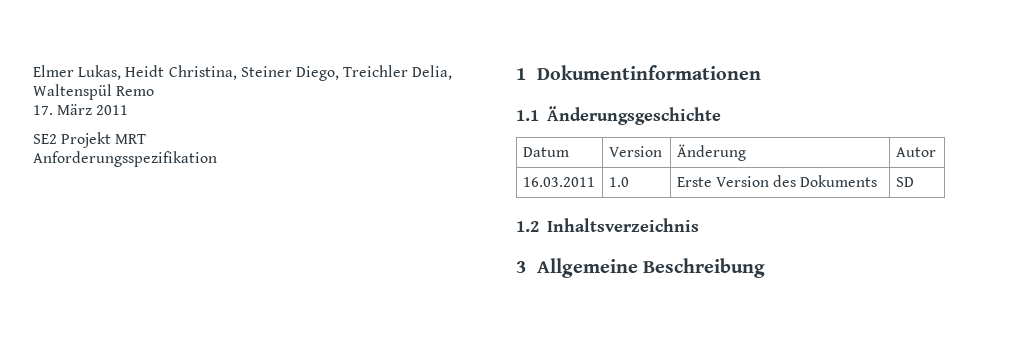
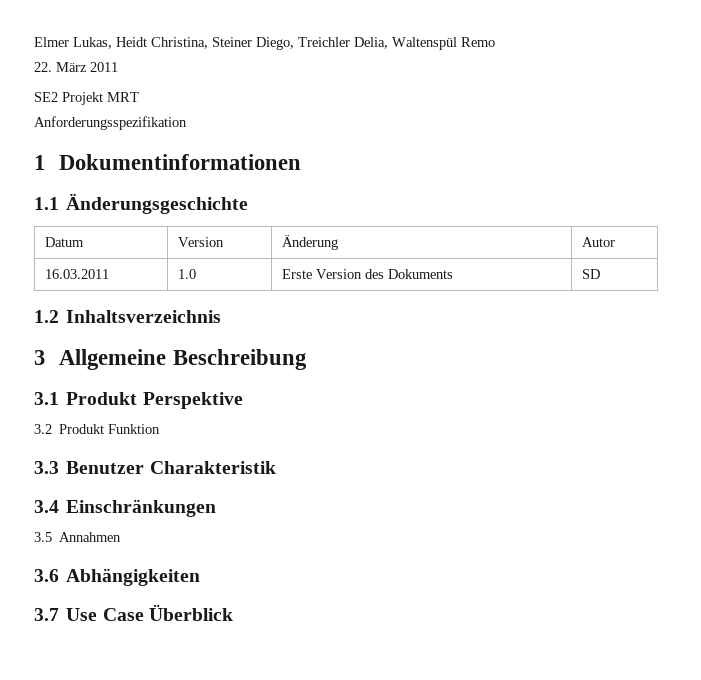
[33,105,53,115] 17. -> [34,62,52,72] 22.
(765, 268) none -> [34,392,243,409] [34,424,161,434] [34,461,276,474] [34,499,217,517] [34,532,122,542] [34,568,201,586] [34,604,233,621] // 3.1 Produkt Perspektive // 3.2 Produkt Funktion // 3.3 Benutzer Charakteristik // 3.4 Einschränkungen // 3.5 Annahmen // 3.6 Abhängigkeiten // 3.7 Use Case Überblick

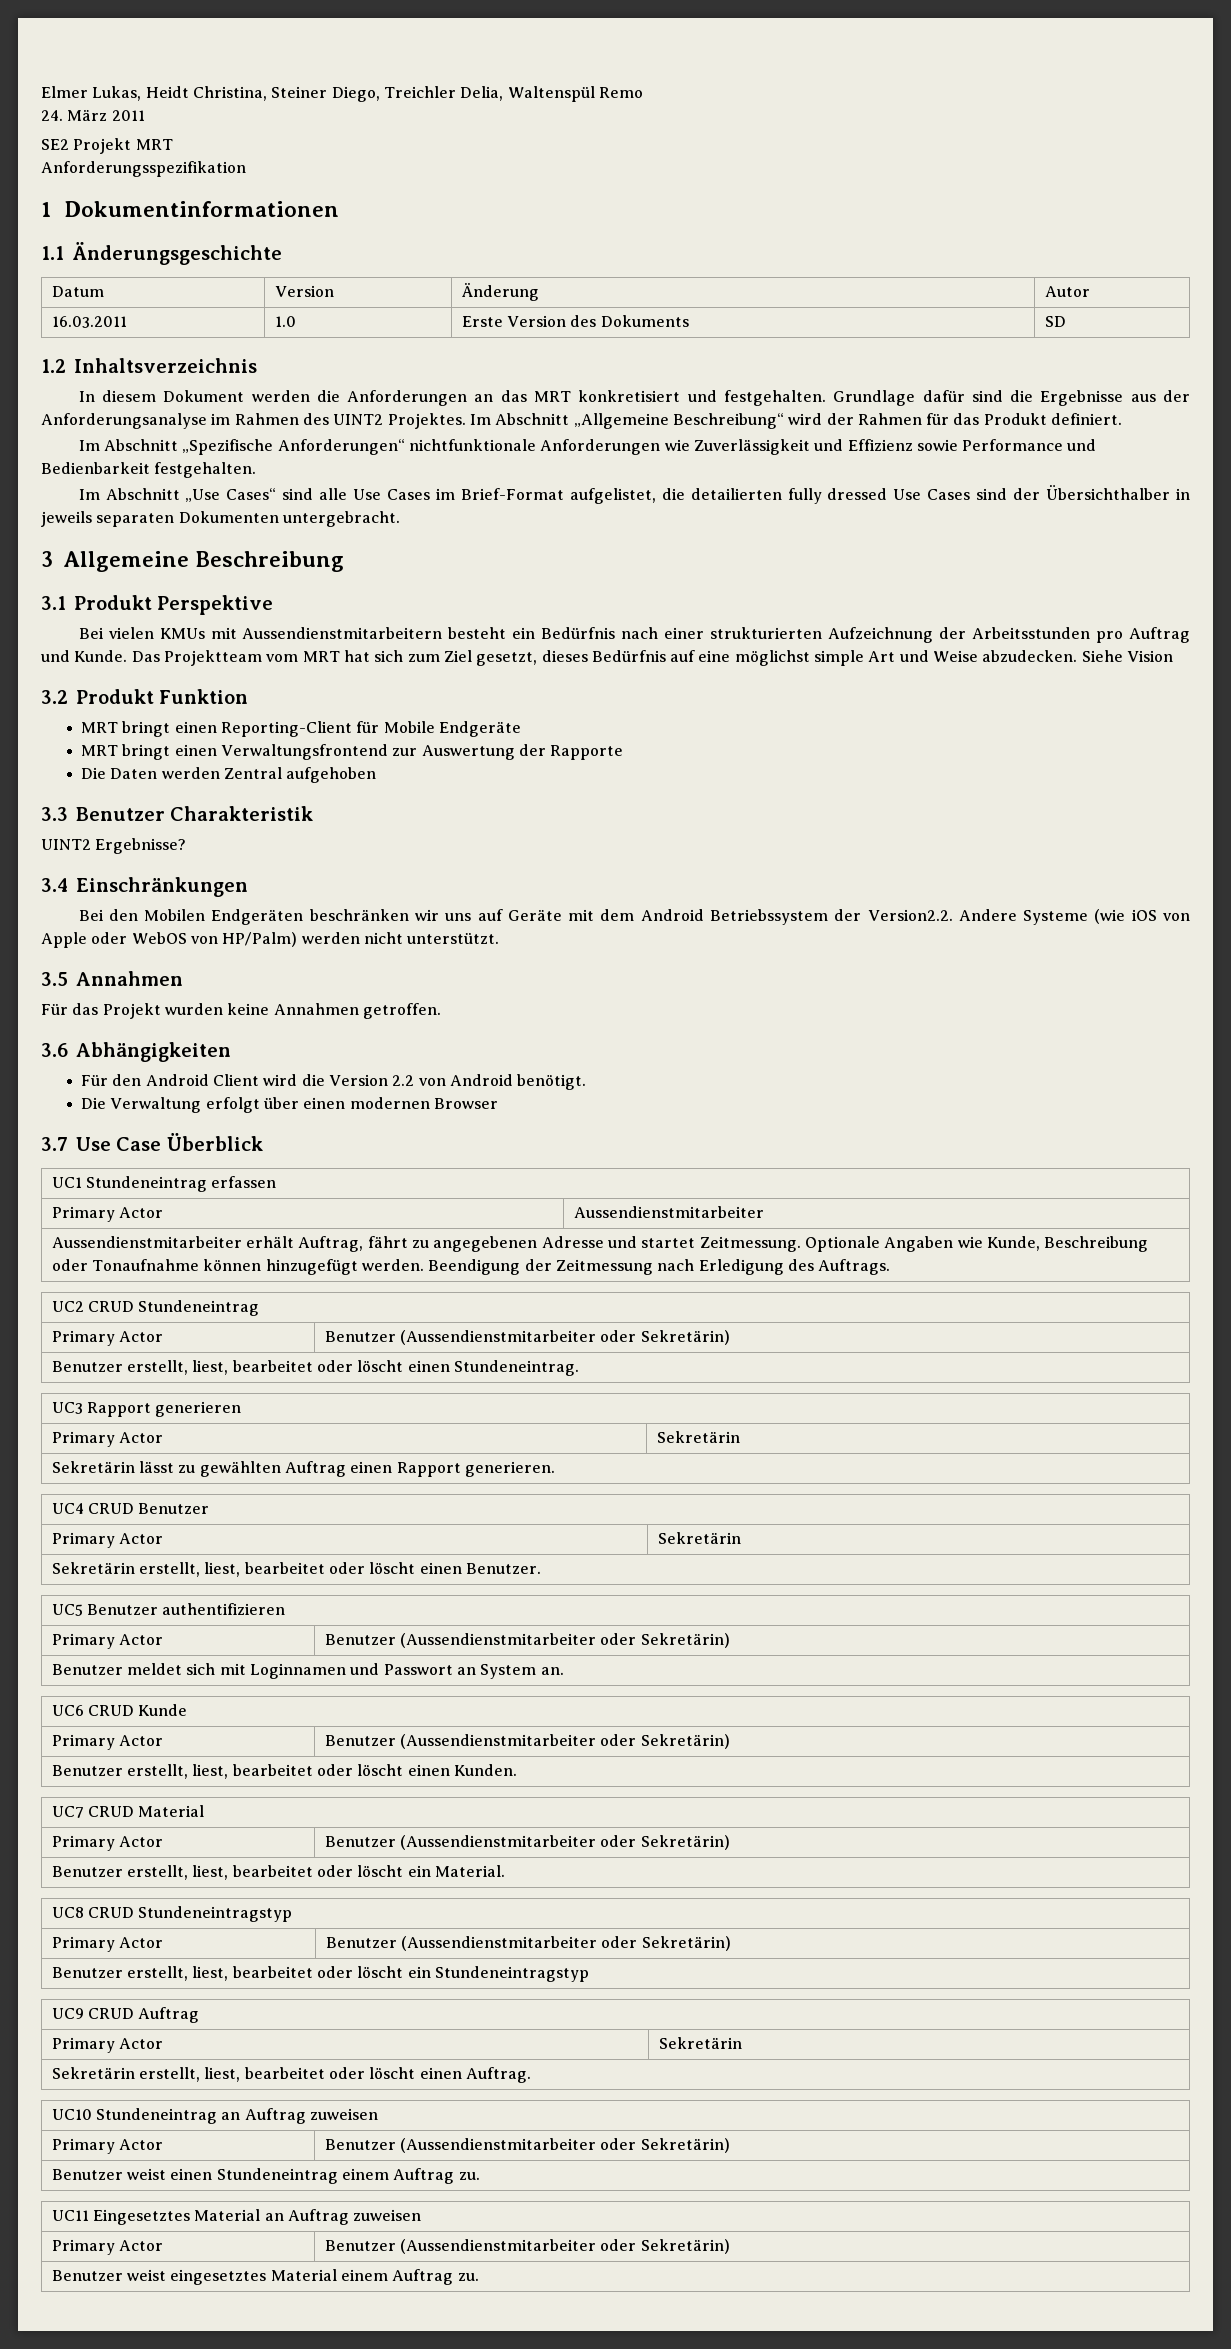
[34,62,52,72] 22. -> [41,110,63,121] 24.
(222, 316) none -> [78,390,1191,406] [41,413,1123,429] [78,439,1097,455] [41,462,257,478] [78,485,1191,504] [41,511,400,527] // In diesem Dokument werden die Anforderungen an das MRT konkretisiert und festgehalten. Grundlage dafür sind die Ergebnisse aus der Anforderungsanalyse im Rahmen des UINT2 Projektes. Im Abschnitt „Allgemeine Beschreibung“ wird der Rahmen für das Produkt definiert. // Im Abschnitt „Spezifische Anforderungen“ nichtfunktionale Anforderungen wie Zuverlässigkeit und Effizienz sowie Performance und Bedienbarkeit festgehalten. // Im Abschnitt „Use Cases“ sind alle Use Cases im Brief-Format aufgelistet, die detailierten fully dressed Use Cases sind der Übersichthalber in jeweils separaten Dokumenten untergebracht.
[34,424,161,434] 3.2 Produkt Funktion -> [78,627,1190,643] [41,650,1174,666] [41,689,249,704] [81,721,522,737] [81,744,624,760] [81,767,377,783] Bei vielen KMUs mit Aussendienstmitarbeitern besteht ein Bedürfnis nach einer strukturierten Aufzeichnung der Arbeitsstunden pro Auftrag und Kunde. Das Projektteam vom MRT hat sich zum Ziel gesetzt, dieses Bedürfnis auf eine möglichst simple Art und Weise abzudecken. Siehe Vision // 3.2 Produkt Funktion // MRT bringt einen Reporting-Client für Mobile Endgeräte // MRT bringt einen Verwaltungsfrontend zur Auswertung der Rapporte // Die Daten werden Zentral aufgehoben
(276, 467) none -> [41,838,187,854] // UINT2 Ergebnisse?
[34,532,122,542] [34,568,201,586] [34,604,233,621] 3.5 Annahmen // 3.6 Abhängigkeiten // 3.7 Use Case Überblick -> [78,909,1191,925] [41,932,500,948] [41,971,183,986] [41,1003,441,1019] [41,1042,231,1062] [81,1074,587,1090] [81,1097,499,1113] [41,1133,263,1151] [51,1176,277,1192] [51,1206,163,1222] [573,1206,764,1218] [51,1236,1149,1252] [51,1259,891,1275] [51,1300,260,1316] [51,1330,163,1346] [324,1330,730,1345] [51,1360,579,1376] [51,1401,242,1417] [51,1431,163,1447] [656,1431,740,1443] [51,1461,555,1477] [51,1503,210,1514] [51,1532,163,1548] [657,1532,741,1544] [51,1562,541,1577] [51,1603,286,1616] [51,1633,163,1649] [324,1633,730,1648] [51,1663,564,1679] [51,1704,188,1716] [51,1734,163,1750] [324,1734,730,1749] [51,1764,517,1779] [51,1805,205,1818] [51,1835,163,1851] [324,1835,730,1850] [51,1865,505,1880] [51,1906,293,1922] [51,1936,163,1952] [325,1936,731,1951] [51,1966,589,1982] [51,2007,200,2023] [51,2037,163,2053] [658,2037,742,2049] [51,2067,531,2083] [51,2108,378,2124] [51,2138,163,2154] [324,2138,730,2153] [51,2168,480,2184] [51,2209,422,2225] [51,2239,163,2255] [324,2239,730,2254] [51,2269,479,2285] Bei den Mobilen Endgeräten beschränken wir uns auf Geräte mit dem Android Betriebssystem der Version2.2. Andere Systeme (wie iOS von Apple oder WebOS von HP/Palm) werden nicht unterstützt. // 3.5 Annahmen // Für das Projekt wurden keine Annahmen getroffen. // 3.6 Abhängigkeiten // Für den Android Client wird die Version 2.2 von Android benötigt. // Die Verwaltung erfolgt über einen modernen Browser // 3.7 Use Case Überblick // UC1 Stundeneintrag erfassen // Primary Actor | Aussendienstmitarbeiter // Aussendienstmitarbeiter erhält Auftrag, fährt zu angegebenen Adresse und startet Zeitmessung. Optionale Angaben wie Kunde, Beschreibung oder Tonaufnahme können hinzugefügt werden. Beendigung der Zeitmessung nach Erledigung des Auftrags. // UC2 CRUD Stundeneintrag // Primary Actor | Benutzer (Aussendienstmitarbeiter oder Sekretärin) // Benutzer erstellt, liest, bearbeitet oder löscht einen Stundeneintrag. // UC3 Rapport generieren // Primary Actor | Sekretärin // Sekretärin lässt zu gewählten Auftrag einen Rapport generieren. // UC4 CRUD Benutzer // Primary Actor | Sekretärin // Sekretärin erstellt, liest, bearbeitet oder löscht einen Benutzer. // UC5 Benutzer authentifizieren // Primary Actor | Benutzer (Aussendienstmitarbeiter oder Sekretärin) // Benutzer meldet sich mit Loginnamen und Passwort an System an. // UC6 CRUD Kunde // Primary Actor | Benutzer (Aussendienstmitarbeiter oder Sekretärin) // Benutzer erstellt, liest, bearbeitet oder löscht einen Kunden. // UC7 CRUD Material // Primary Actor | Benutzer (Aussendienstmitarbeiter oder Sekretärin) // Benutzer erstellt, liest, bearbeitet oder löscht ein Material. // UC8 CRUD Stundeneintragstyp // Primary Actor | Benutzer (Aussendienstmitarbeiter oder Sekretärin) // Benutzer erstellt, liest, bearbeitet oder löscht ein Stundeneintragstyp // UC9 CRUD Auftrag // Primary Actor | Sekretärin // Sekretärin erstellt, liest, bearbeitet oder löscht einen Auftrag. // UC10 Stundeneintrag an Auftrag zuweisen // Primary Actor | Benutzer (Aussendienstmitarbeiter oder Sekretärin) // Benutzer weist einen Stundeneintrag einem Auftrag zu. // UC11 Eingesetztes Material an Auftrag zuweisen // Primary Actor | Benutzer (Aussendienstmitarbeiter oder Sekretärin) // Benutzer weist eingesetztes Material einem Auftrag zu.

